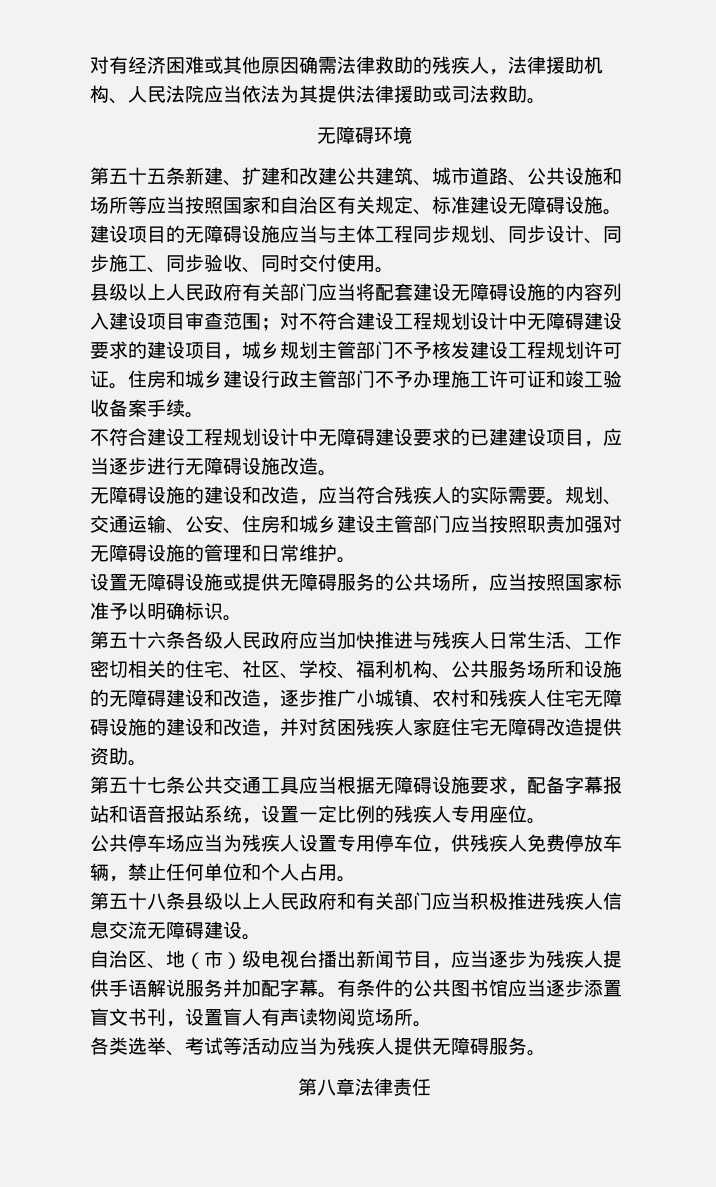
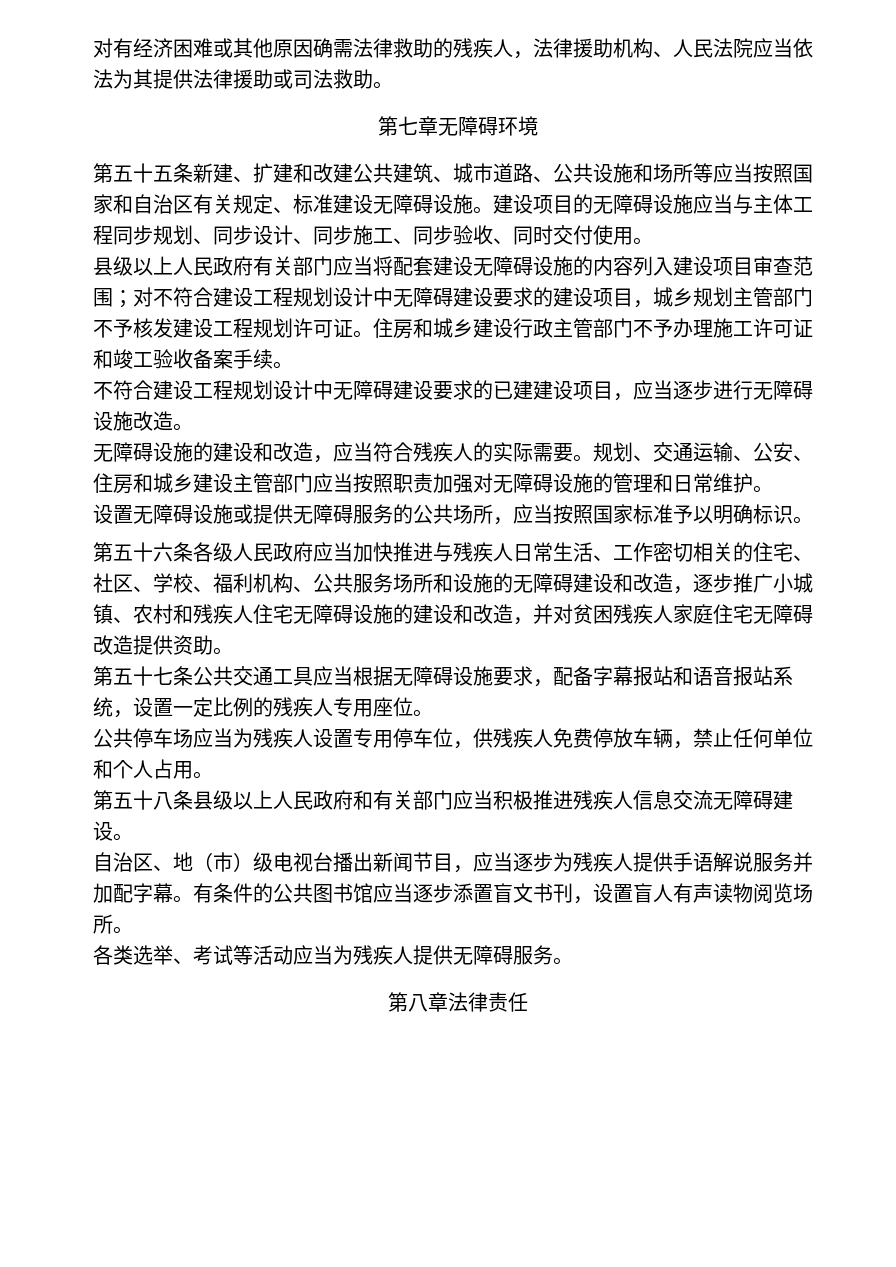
(546, 101) none -> [377,116,438,136] 第七章

